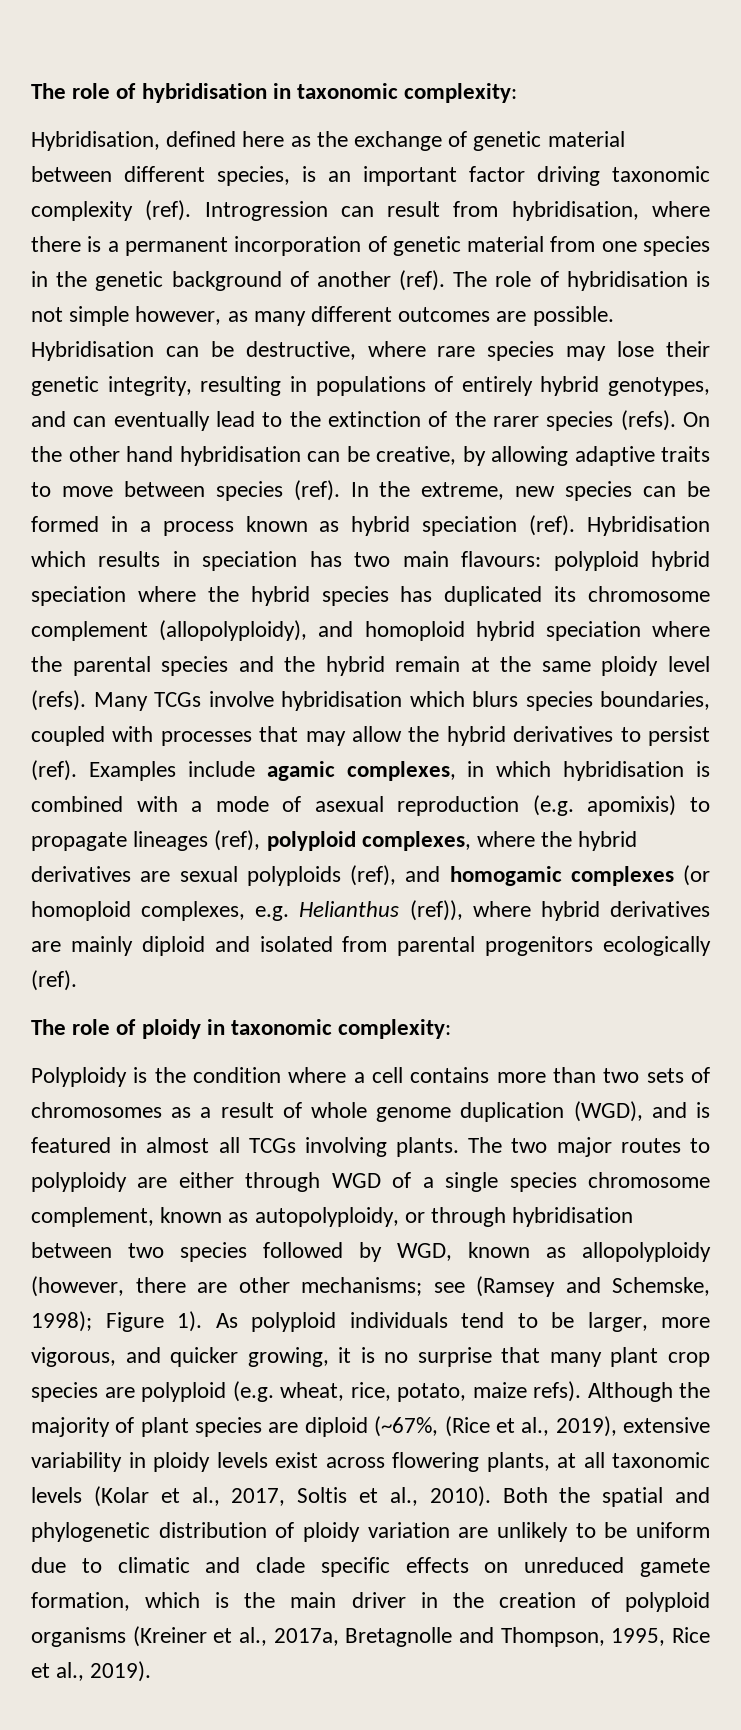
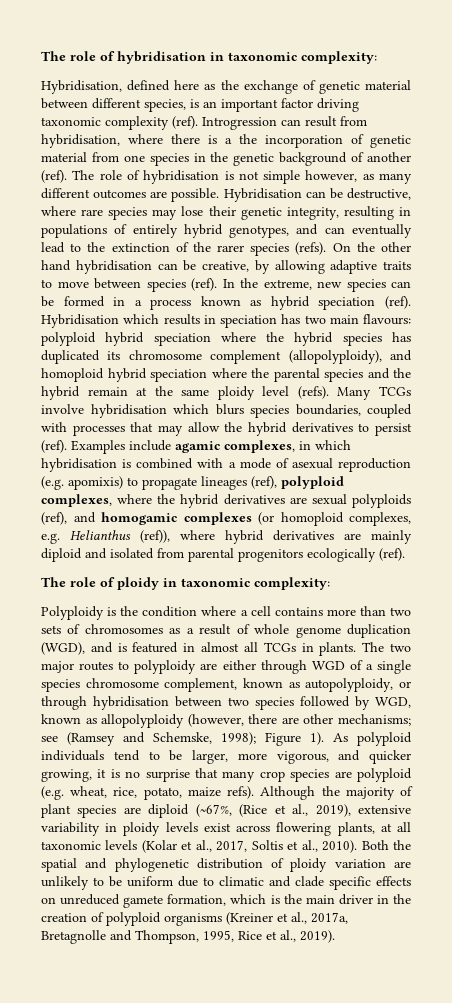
[124,237,228,256] permanent -> [239,134,257,144] the
[304,1137,387,1157] involving -> [301,643,314,652] in
[610,1347,659,1367] plant -> (256, 776) none

